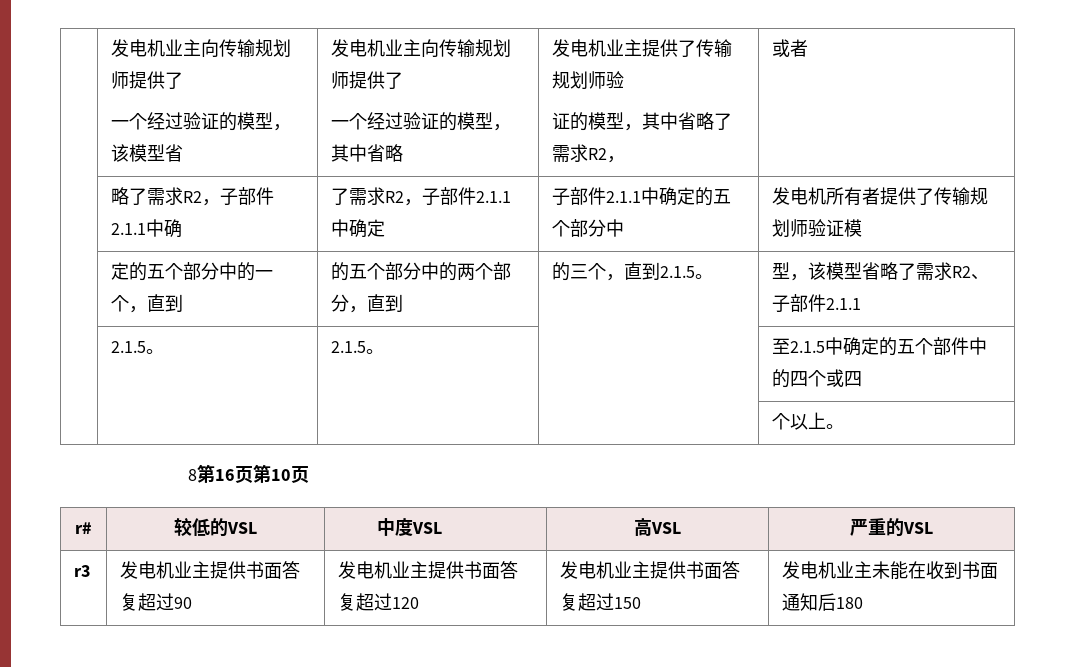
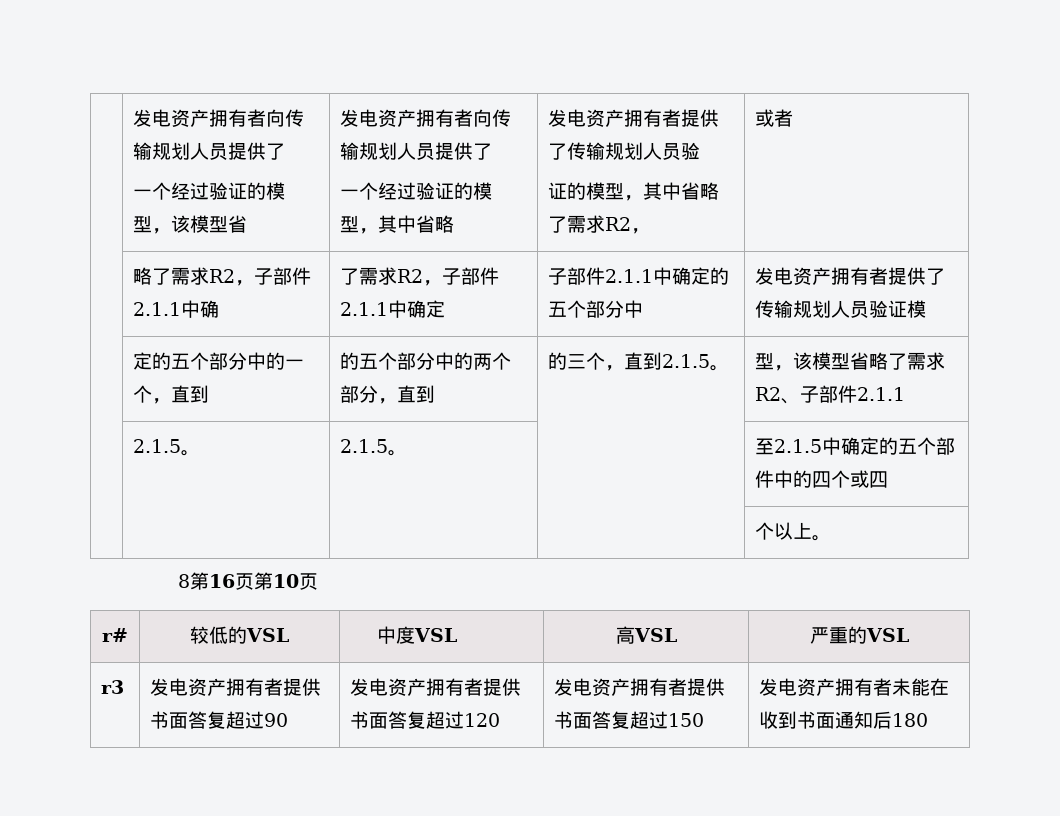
[111,39,292,58] [111,71,130,89] | 发电机业主向传输规划师 -> [133,109,305,127] [133,142,229,160] | 发电资产拥有者向传输规划人员
[367,39,512,58] [331,71,350,89] 机业主向传输规划师 -> [378,109,512,127] [340,142,436,160] 资产拥有者向传输规划人员
[588,39,733,58] [552,71,607,89] 机业主提供了传输规划师 -> [586,109,720,127] [548,142,682,160] 资产拥有者提供了传输规划人员
[808,187,989,206] [772,219,809,237] 机所有者提供了传输规划师 -> [793,267,946,285] [755,300,870,318] 资产拥有者提供了传输规划人员
[156,561,211,579] 机业主 -> [188,678,284,696] 资产拥有者
[374,561,429,579] 机业主 -> [388,678,484,696] 资产拥有者
[596,561,651,579] 机业主 -> [592,678,688,696] 资产拥有者
[818,561,873,579] 机业主 -> [797,678,893,696] 资产拥有者

